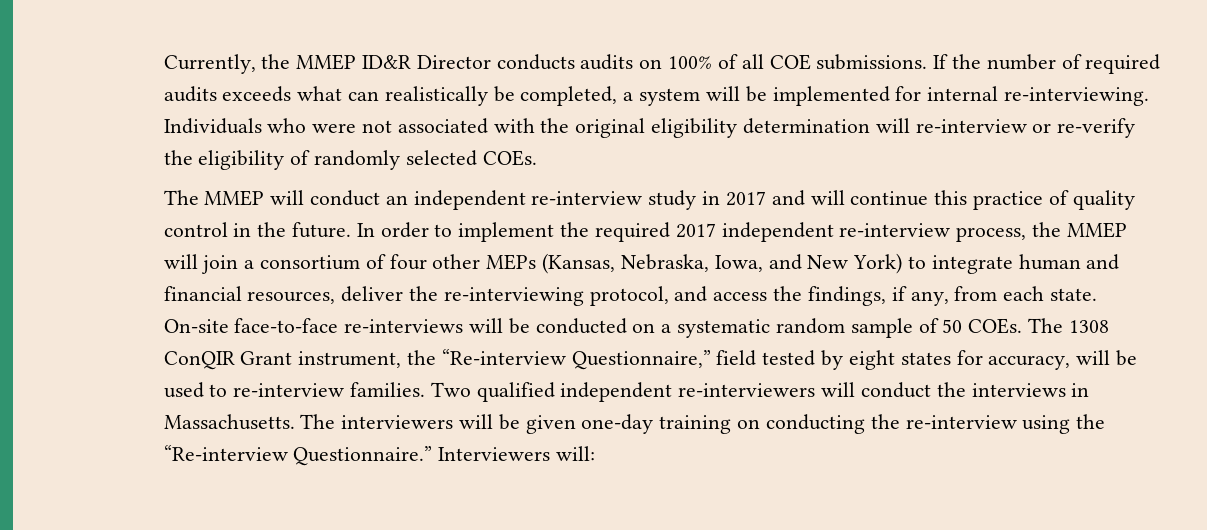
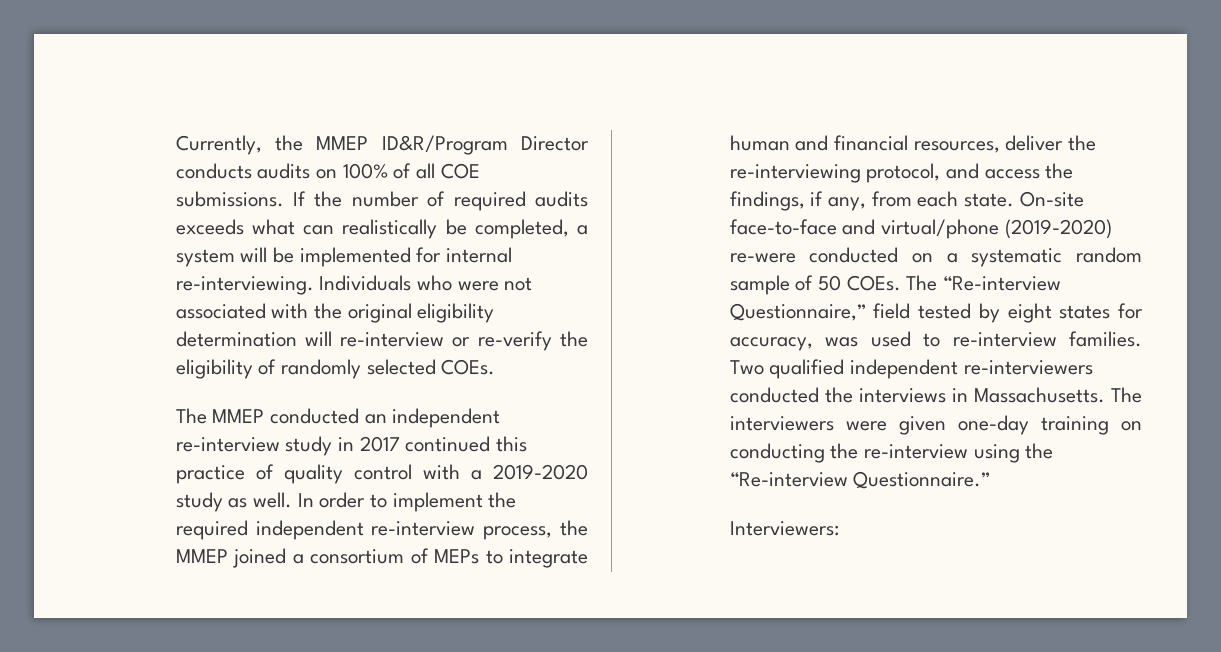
[362,55,412,69] ID&R -> [381,135,508,155] ID&R/Program
[270,190,381,206] will conduct -> [270,408,360,424] conducted
[771,190,929,206] and will continue -> [405,436,491,452] continued
[233,222,352,238] in the future. -> [422,464,588,480] [175,492,293,512] with a 2019-2020 study as well.
[675,223,716,238] 2017 -> (248, 530) none
[163,254,239,274] will join -> [232,548,287,568] joined
[389,253,903,274] four other MEPs (Kansas, Nebraska, Iowa, and New York) -> [434,549,480,564] MEPs
[344,318,530,334] re-interviews will be -> [842,219,1112,239] [729,253,796,263] and virtual/phone (2019-2020) re-were
[1068,320,1109,333] [163,350,437,370] 1308 ConQIR Grant instrument, the -> (938, 283) none
[1076,350,1137,366] will be -> [825,337,859,347] was
[821,382,931,398] will conduct -> [729,387,819,403] conducted
[459,414,520,430] will be -> [845,421,887,431] were
[438,446,596,461] Interviewers will: -> [729,521,839,536] // Interviewers:

